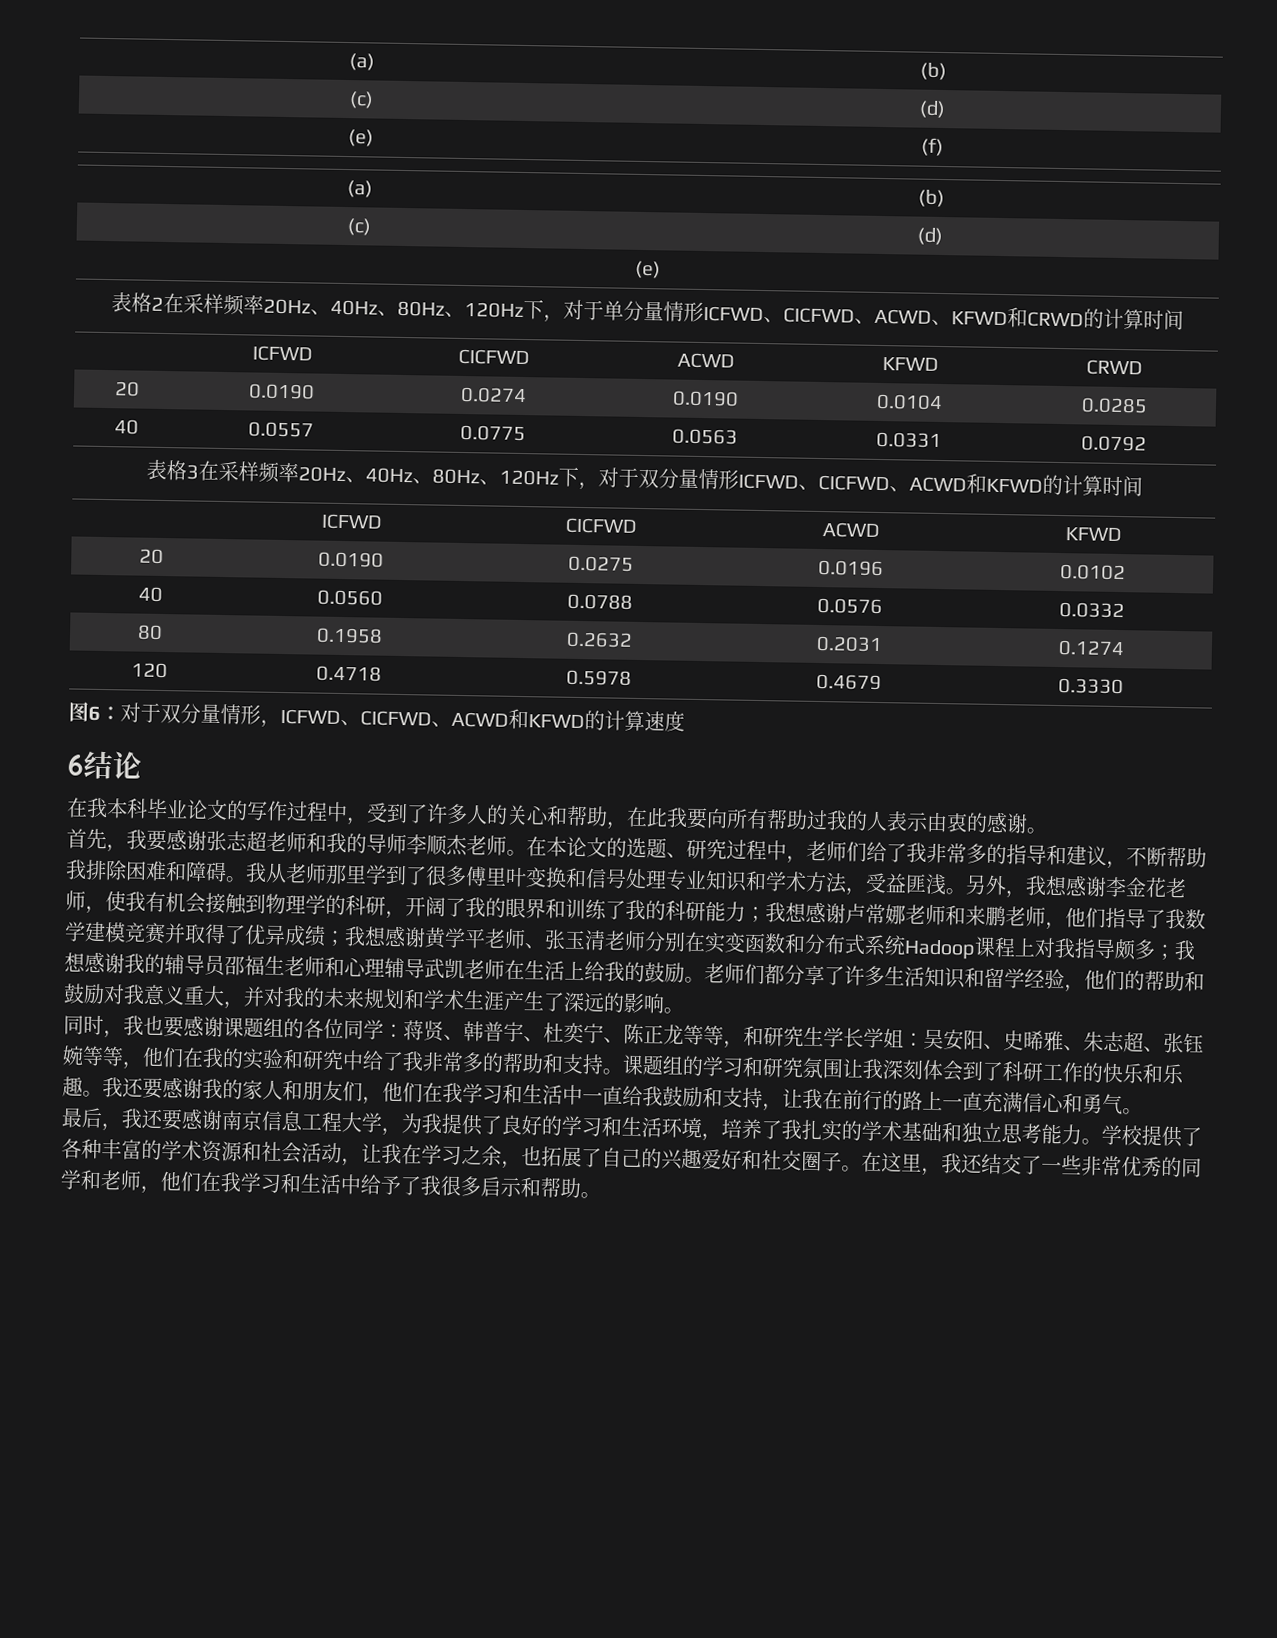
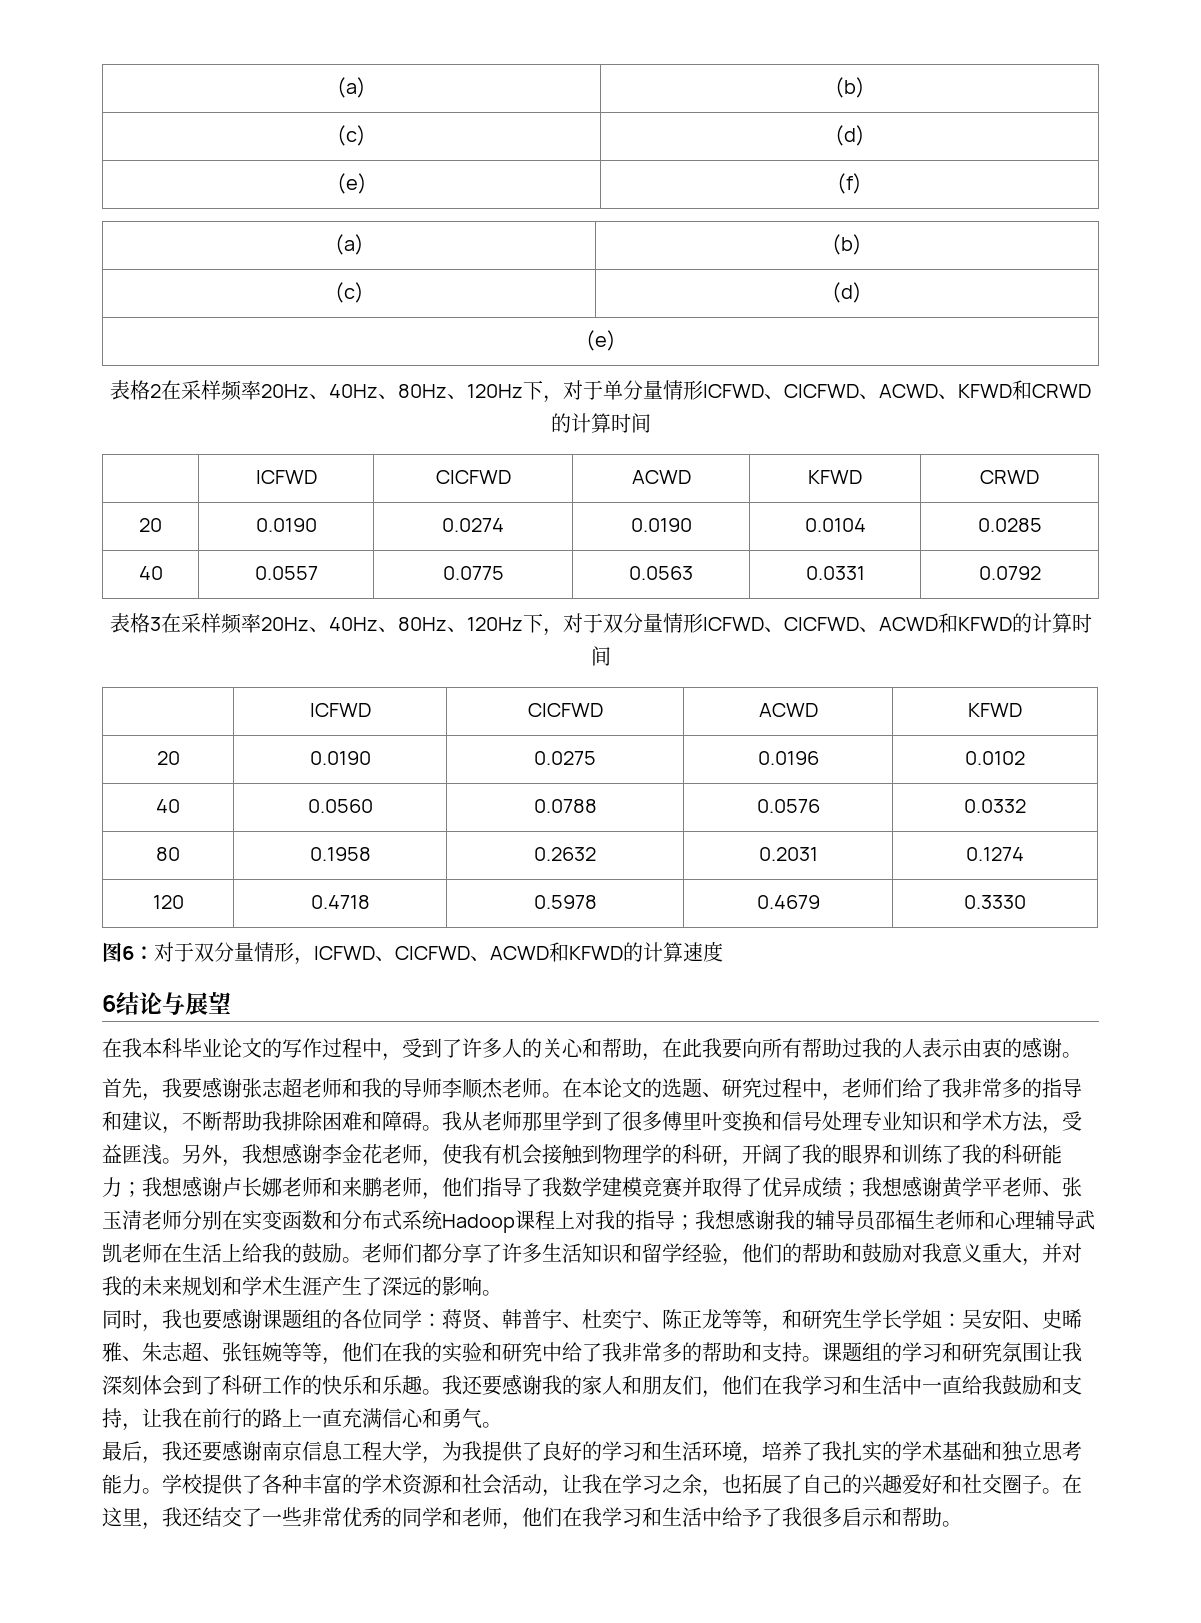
(143, 765) none -> [162,992,231,1015] 与展望
[865,903,886,925] 常 -> [242,1177,262,1197] 长
[1074,938,1156,961] 指导颇多 -> [615,1210,675,1230] 的指导

